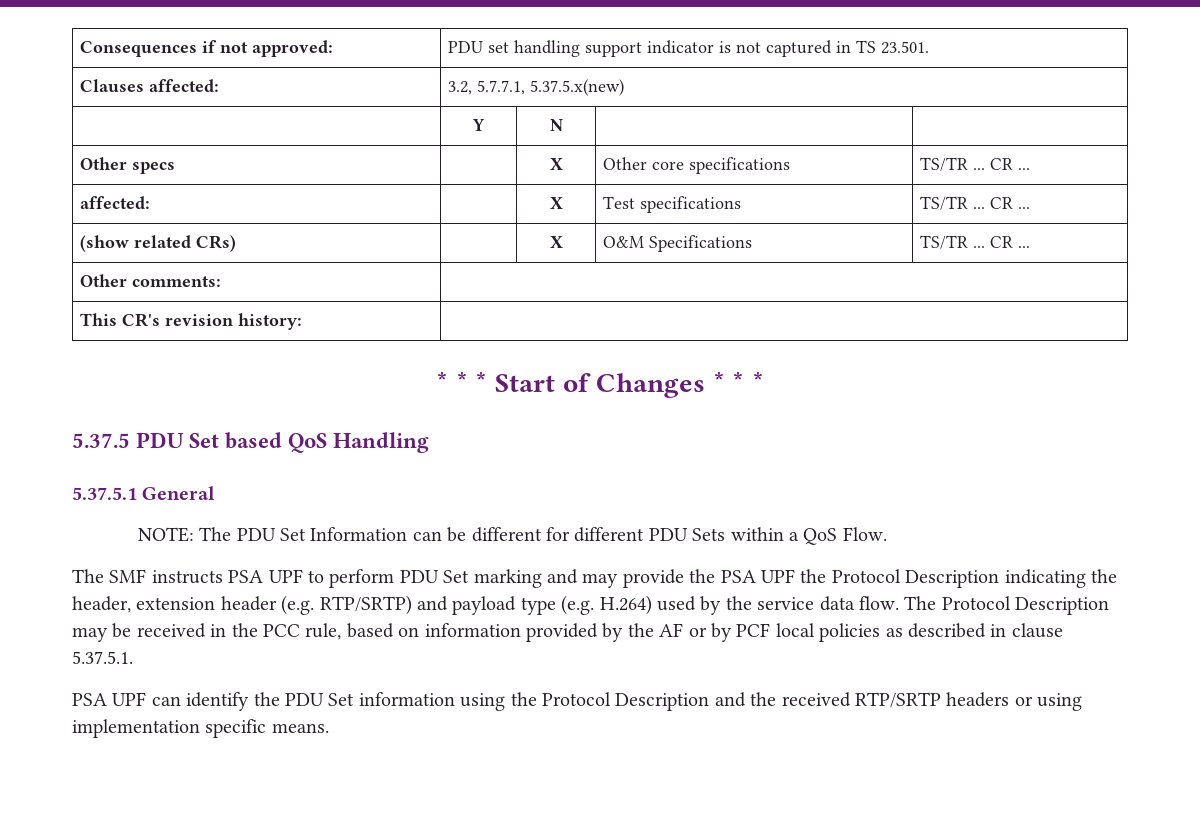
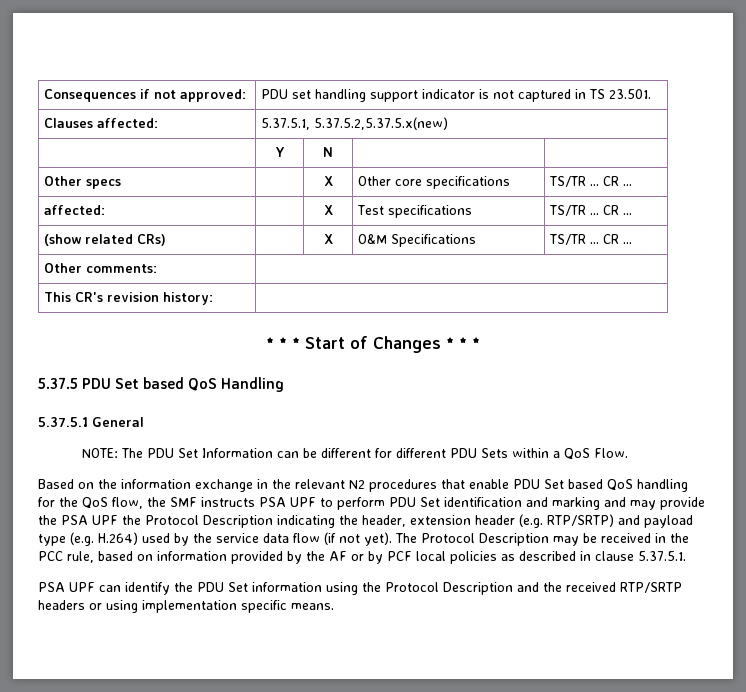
[448,79,625,96] 3.2, 5.7.7.1, 5.37.5.x(new) -> [260,117,448,130] 5.37.5.1, 5.37.5.2,5.37.5.x(new)
[72,569,104,583] The -> [38,479,688,492] [38,497,166,509] Based on the information exchange in the relevant N2 procedures that enable PDU Set based QoS handling for the QoS flow, the
(470, 576) none -> [444,497,548,507] identification and
[858,596,899,610] flow. -> [293,532,392,546] flow (if not yet).

